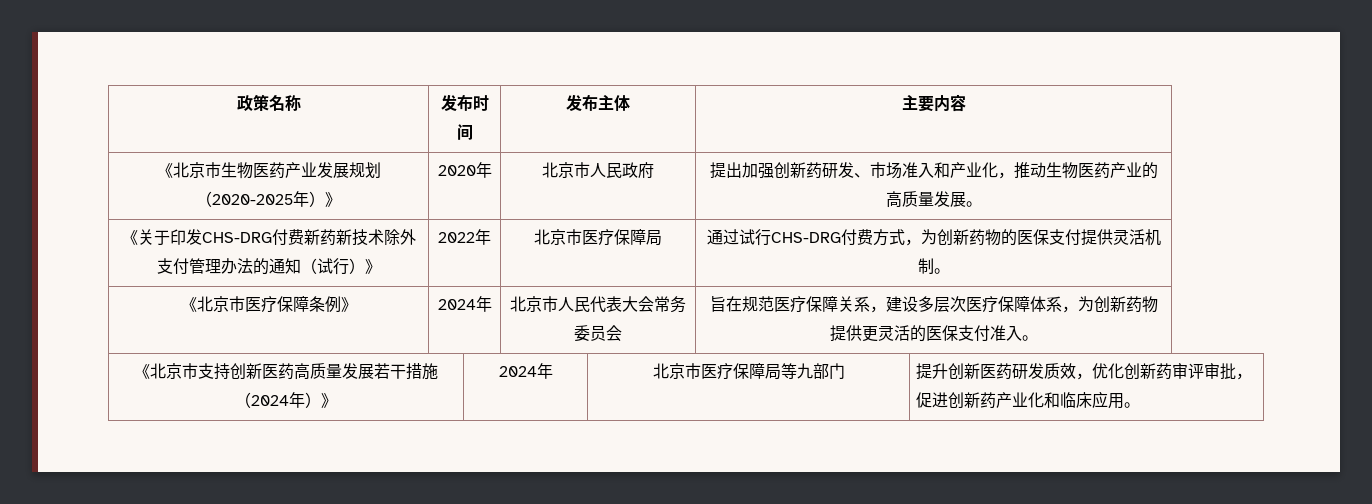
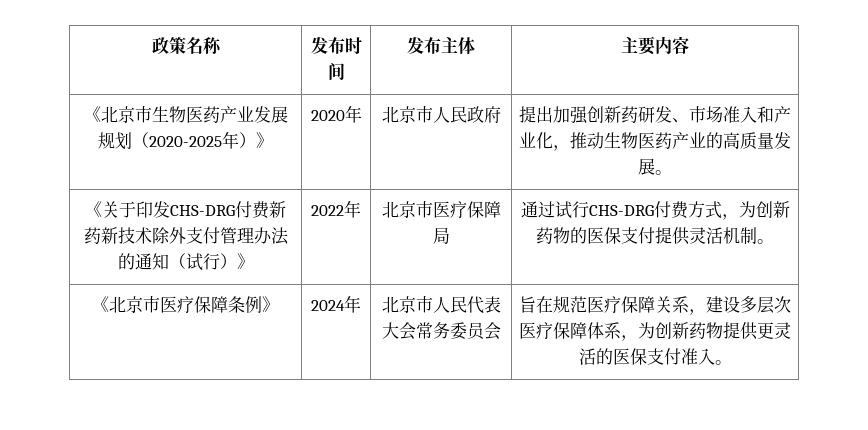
[134,363,438,380] [235,392,337,408] [498,363,553,379] [652,363,845,380] [915,363,1252,380] [915,391,1140,409] // 《北京市支持创新医药高质量发展若干措施（2024年）》 | 2024年 | 北京市医疗保障局等九部门 | 提升创新医药研发质效，优化创新药审评审批，促进创新药产业化和临床应用。 -> (732, 362) none

